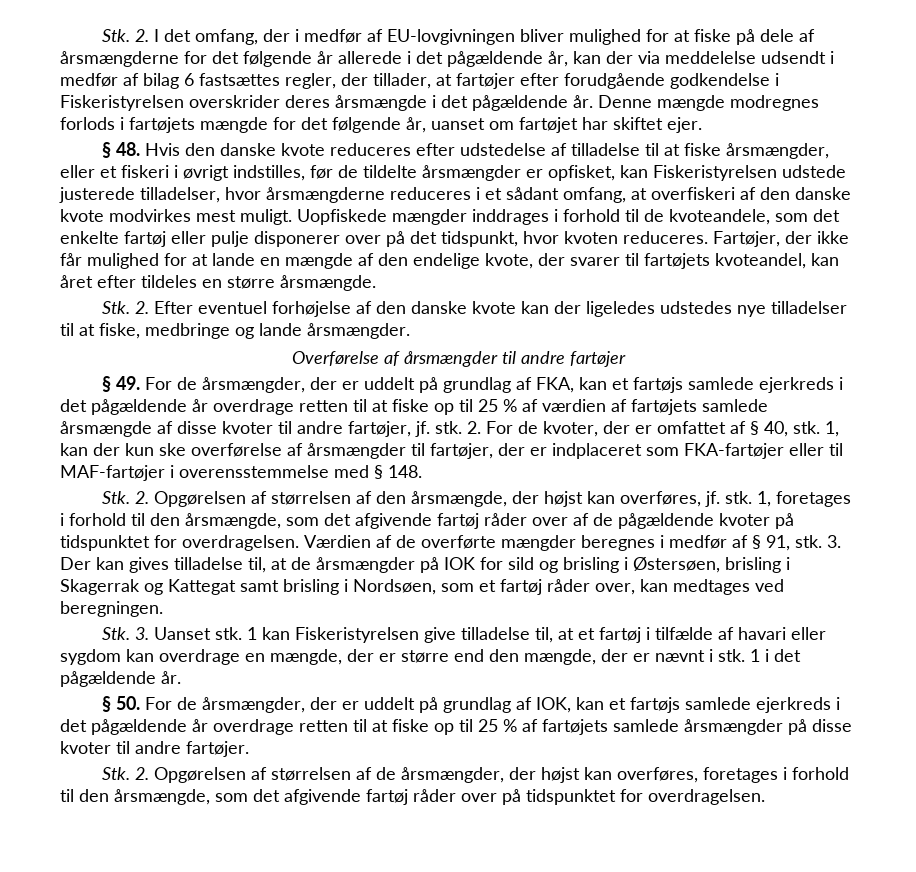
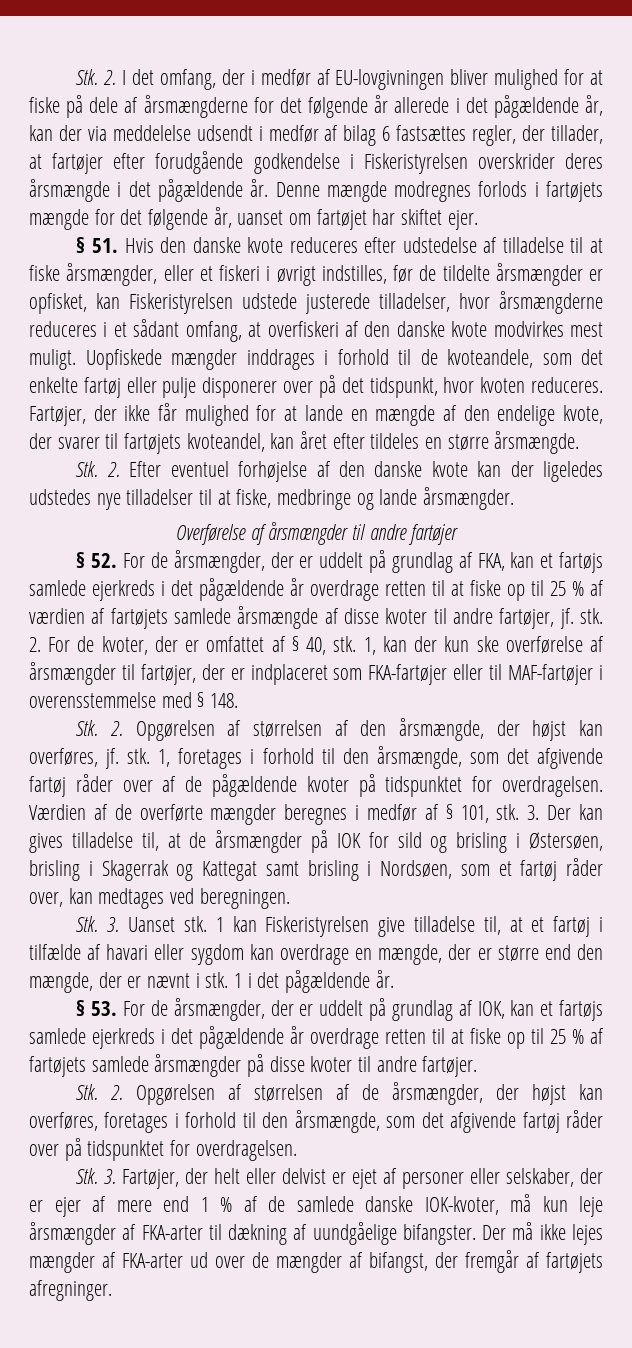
[116,142,141,156] 48. -> [91,238,118,253] 51.
[116,376,141,390] 49. -> [91,553,118,568] 52.
[766,535,790,551] 91, -> [460,805,489,823] 101,
[116,696,141,710] 50. -> [91,1001,118,1016] 53.
(765, 797) none -> [76,1168,603,1189] [29,1194,603,1217] [29,1222,603,1245] [29,1250,603,1273] [29,1280,112,1301] // Stk. 3. Fartøjer, der helt eller delvist er ejet af personer eller selskaber, der er ejer af mere end 1 % af de samlede danske IOK-kvoter, må kun leje årsmængder af FKA-arter til dækning af uundgåelige bifangster. Der må ikke lejes mængder af FKA-arter ud over de mængder af bifangst, der fremgår af fartøjets afregninger.

